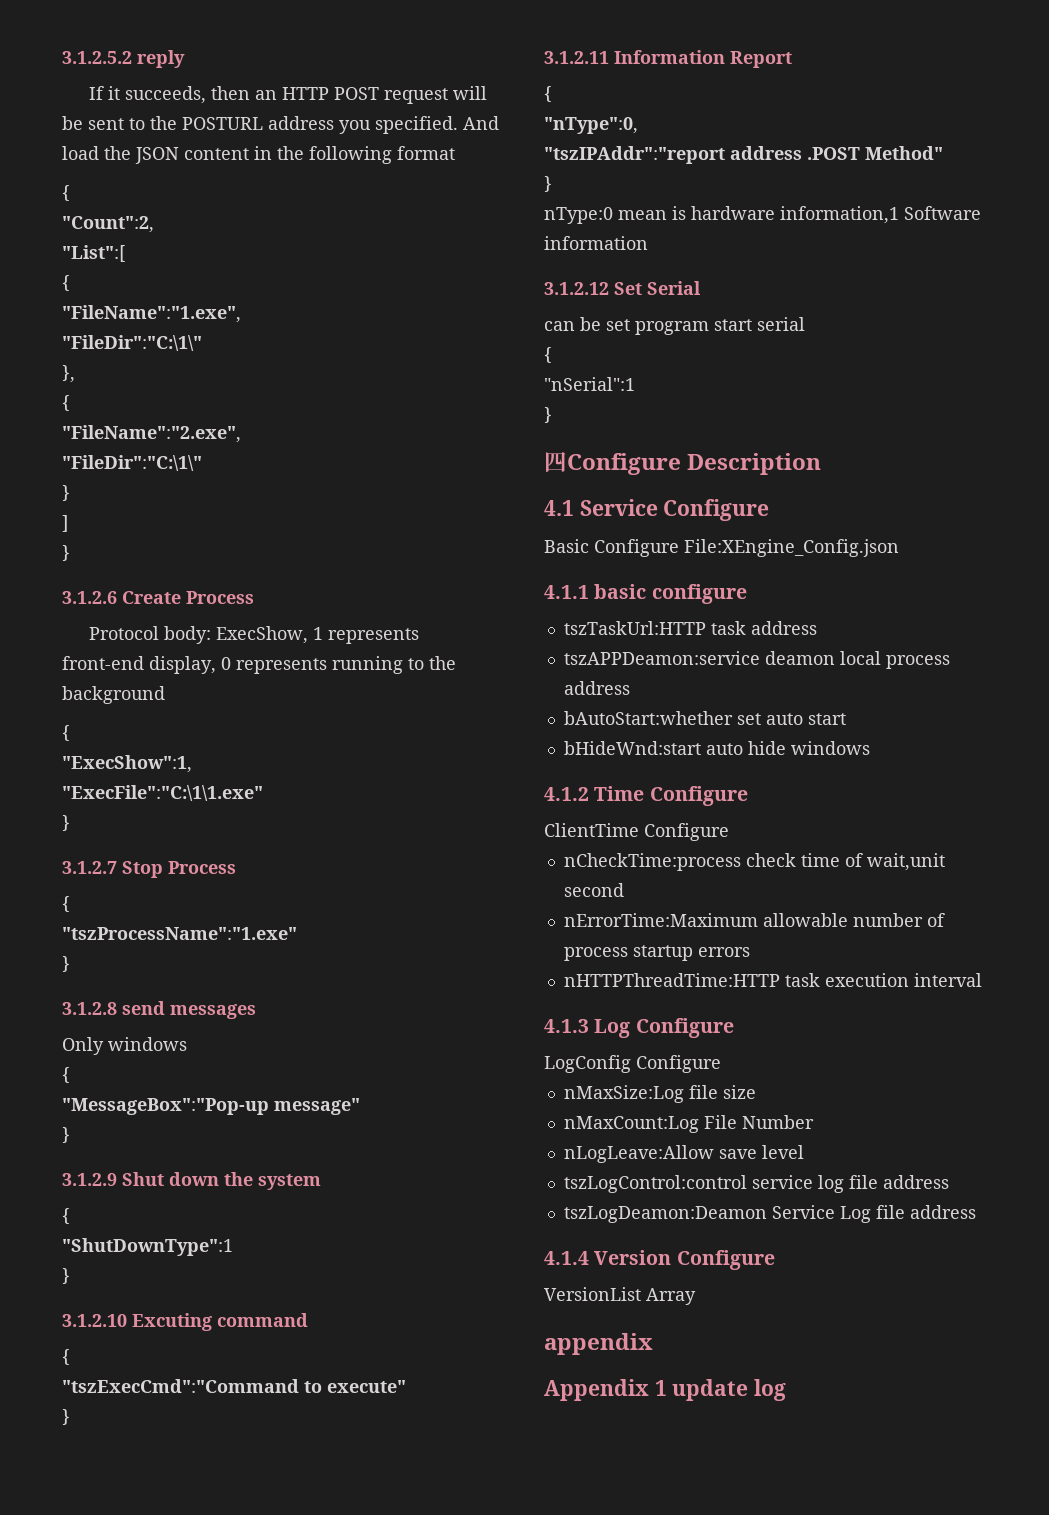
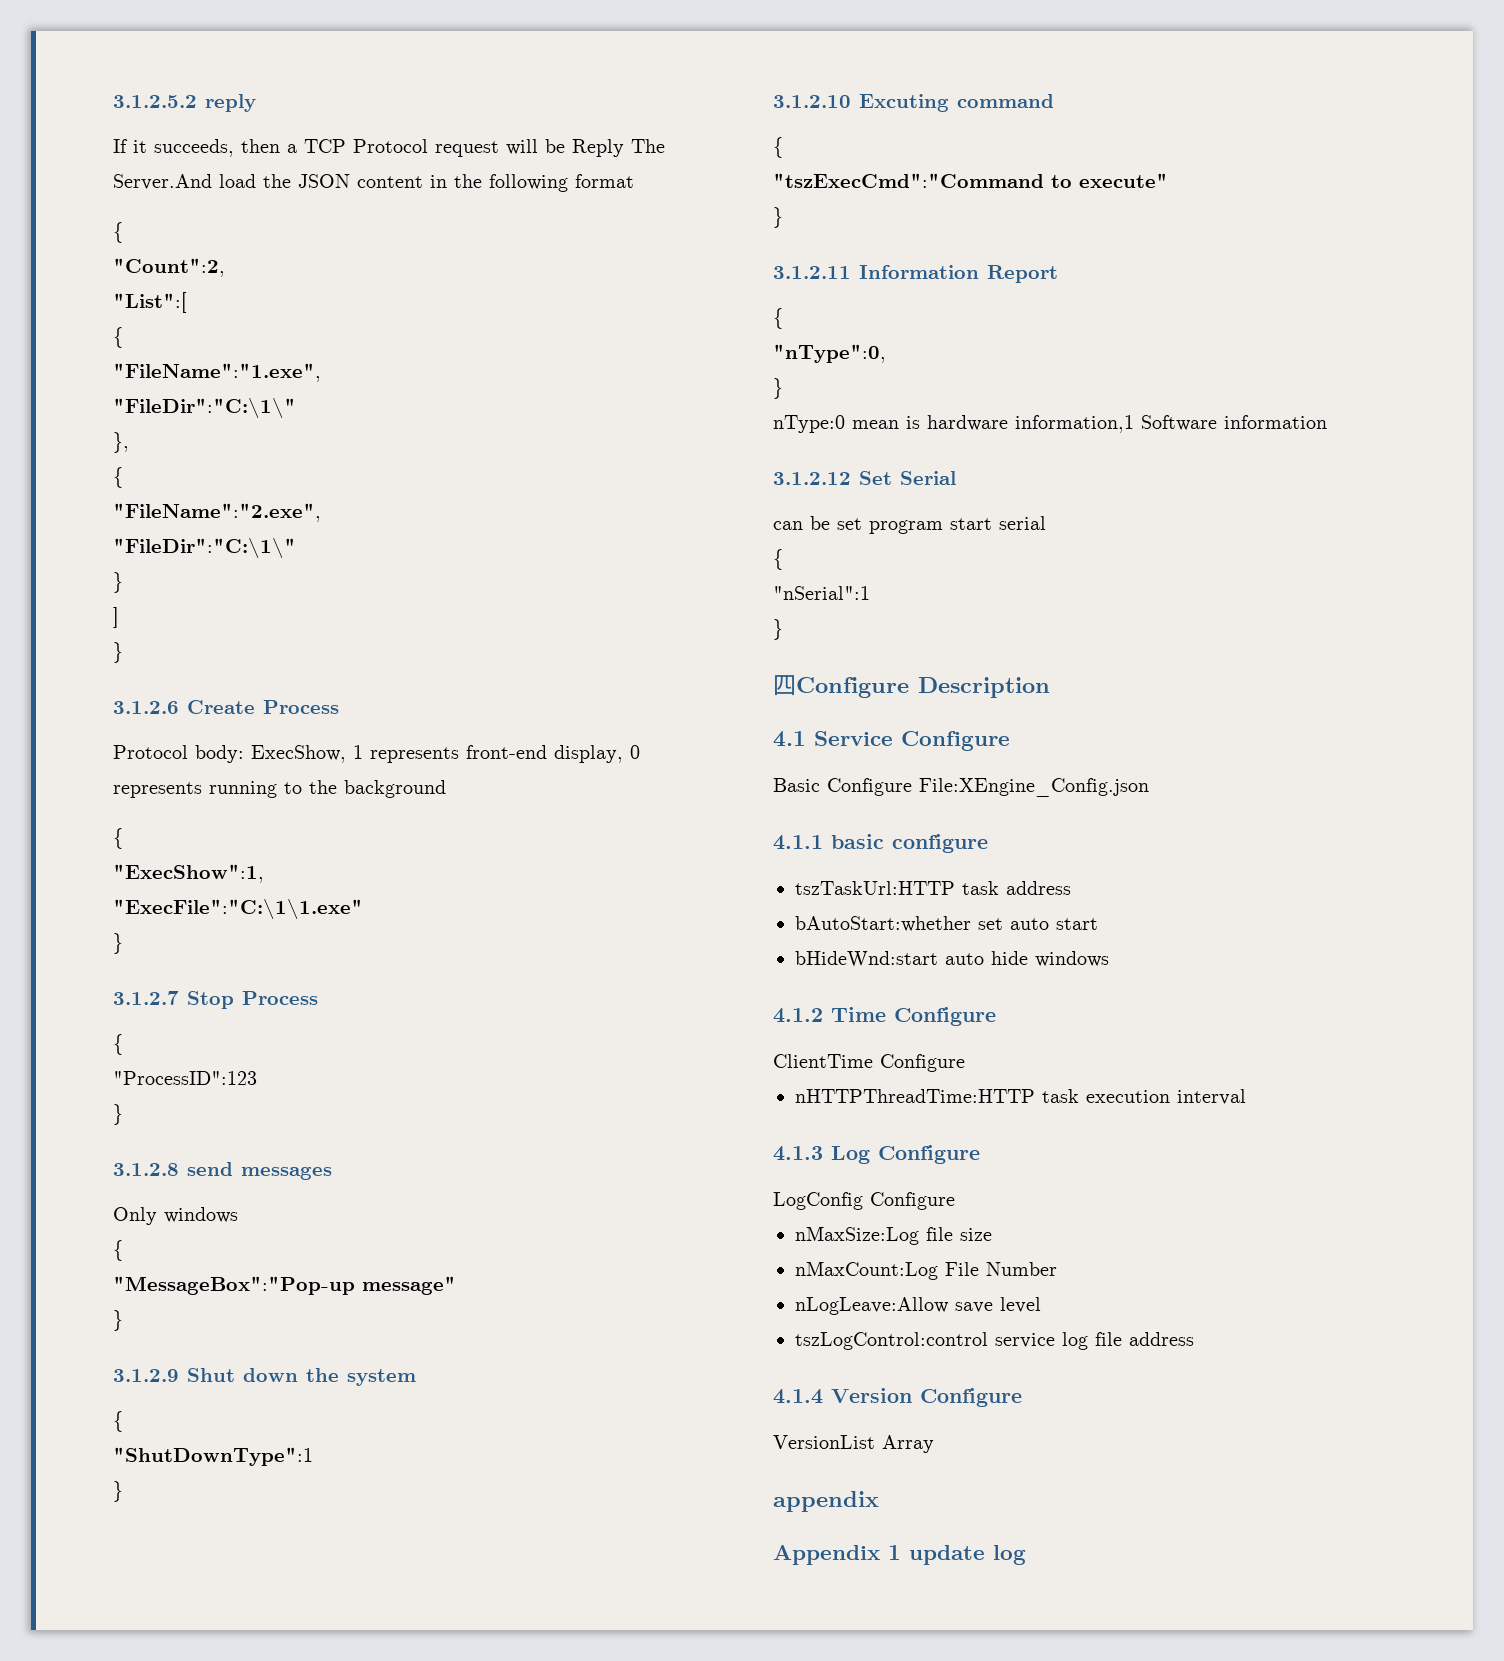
[255,86,488,104] [62,116,499,134] an HTTP POST request will be sent to the POSTURL address you specified. And -> [287,139,665,157] [113,174,212,190] a TCP Protocol request will be Reply The Server.And
[62,927,297,940] "tszProcessName":"1.exe" -> [113,1071,257,1085] "ProcessID":123
[544,146,943,164] // "tszIPAddr":"report address .POST Method" -> (886, 353) none
[563,651,950,669] [563,681,630,695] // tszAPPDeamon:service deamon local process address -> (1071, 888) none
[563,853,945,871] [563,883,624,897] [563,913,945,927] [563,945,750,961] // nCheckTime:process check time of wait,unit second // nErrorTime:Maximum allowable number of process startup errors -> (965, 1063) none
[563,1205,976,1223] // tszLogDeamon:Deamon Service Log file address -> (1194, 1339) none

